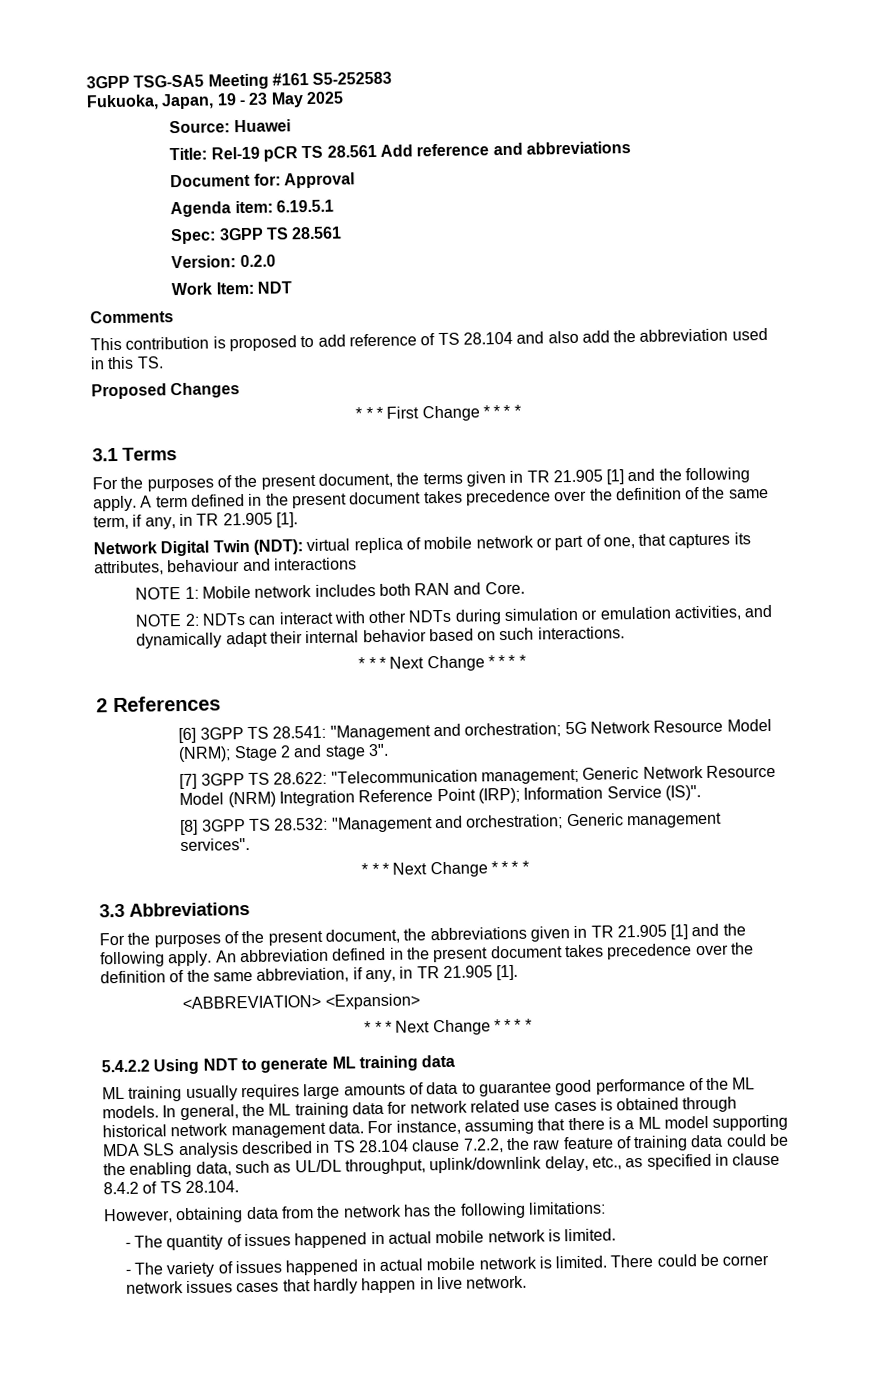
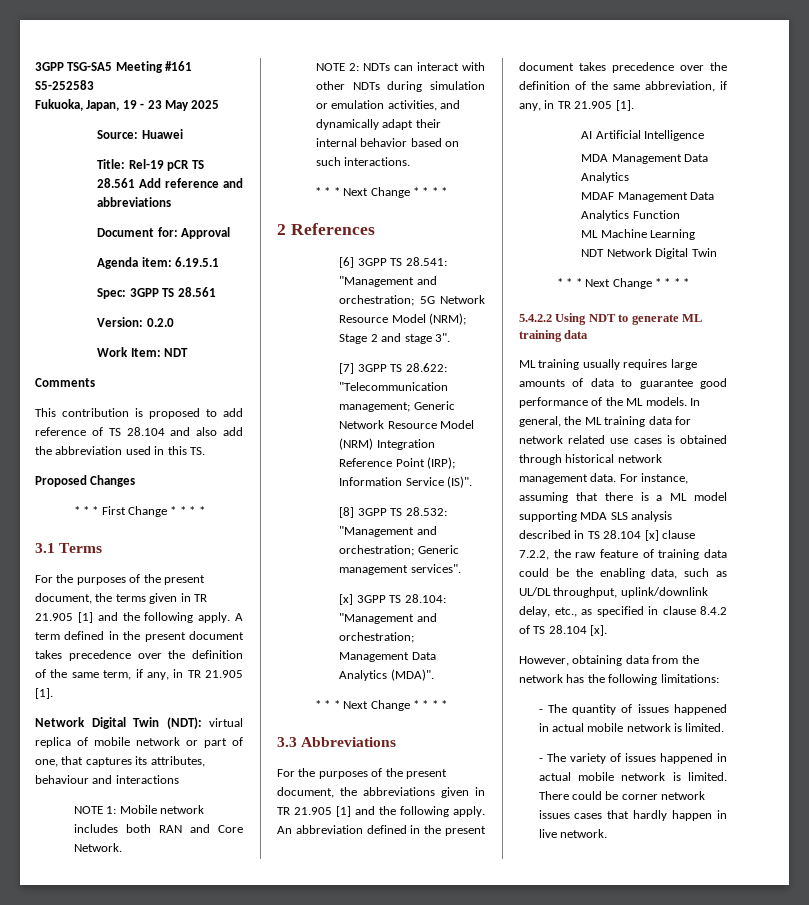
[484,581,525,595] Core. -> [218,825,243,833] [74,843,123,852] Core Network.
(251, 844) none -> [339,594,446,605] [339,613,437,624] [339,632,415,643] [339,652,436,662] [339,669,434,681] // [x] 3GPP TS 28.104: "Management and orchestration; Management Data Analytics (MDA)".
[182,993,420,1010] <ABBREVIATION> <Expansion> -> [581,130,705,141] [581,154,709,164] [581,172,630,183] [581,192,715,202] [581,210,680,221] [581,229,696,240] [581,248,717,259] AI Artificial Intelligence // MDA Management Data Analytics // MDAF Management Data Analytics Function // ML Machine Learning // NDT Network Digital Twin
(409, 1146) none -> [644,530,659,541] [x]
[184,1180,239,1194] 28.104. -> [548,625,608,636] 28.104 [x].

